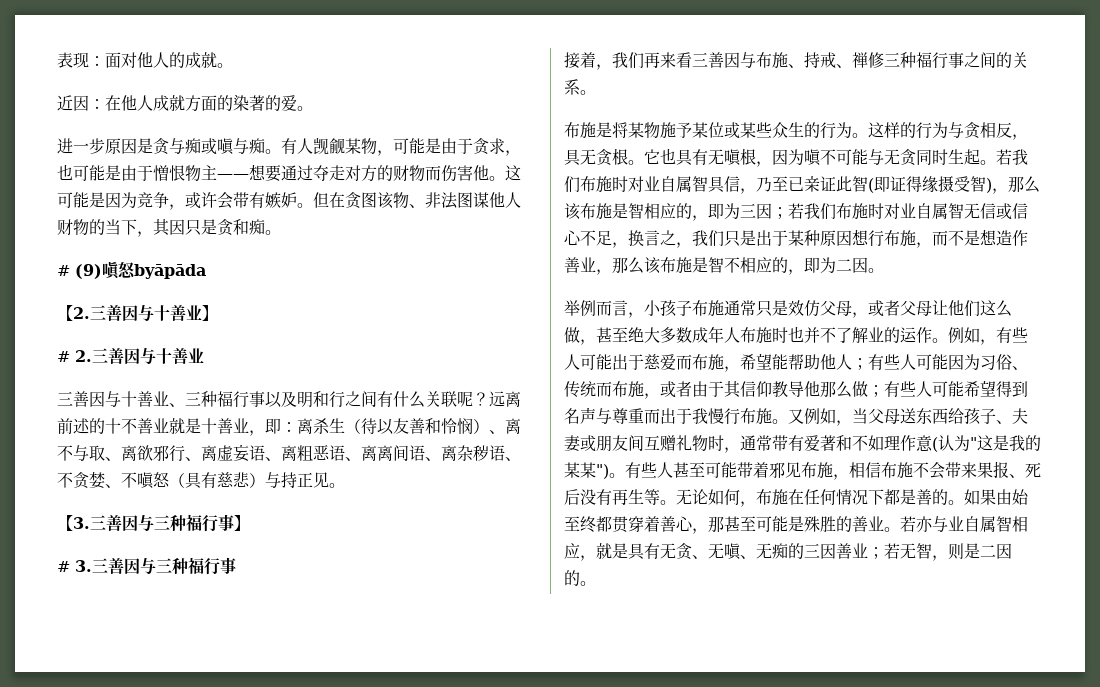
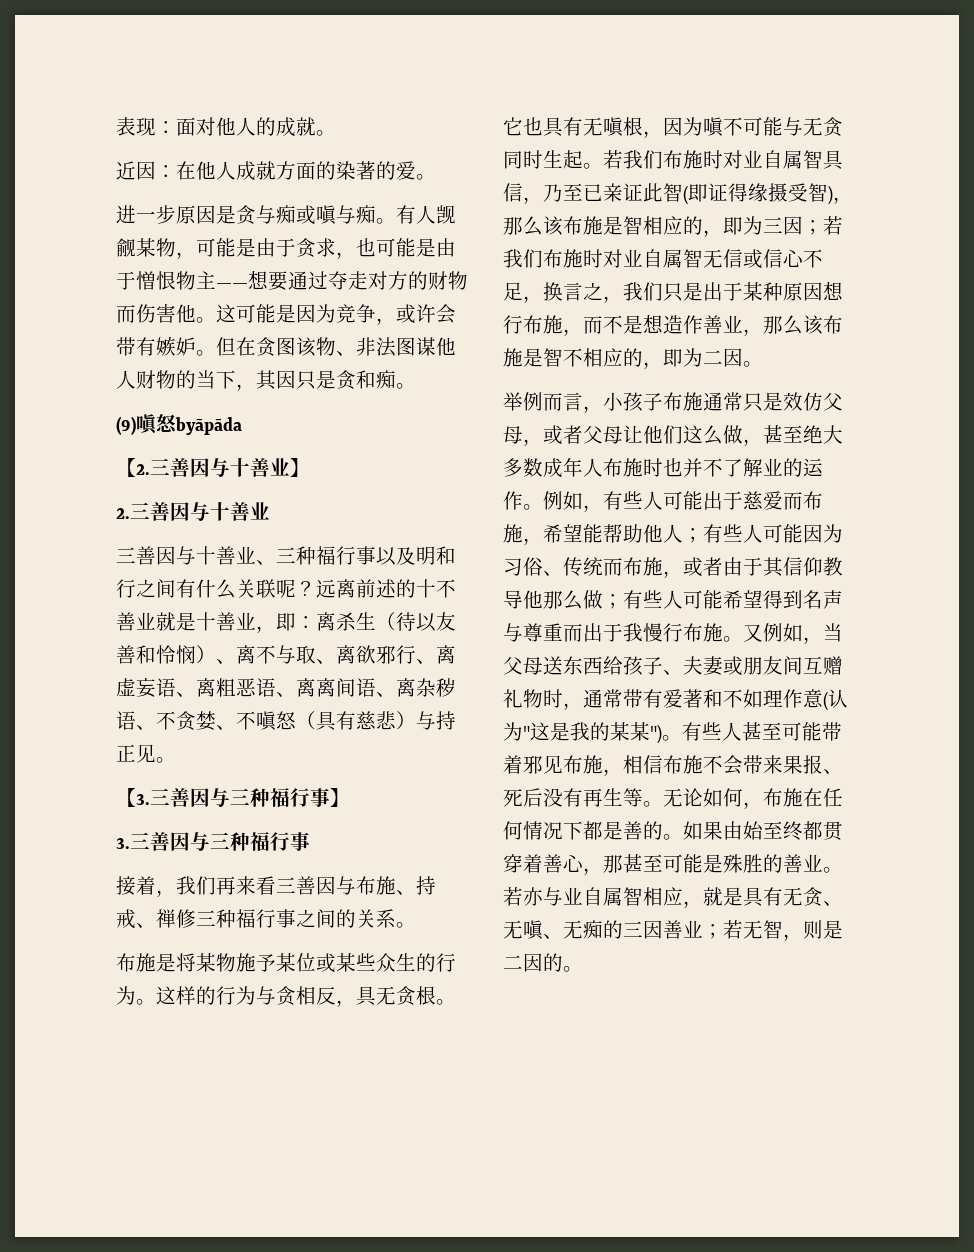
[57,265,70,276] # -> (416, 386) none
[57,351,70,362] # -> (310, 467) none
[57,561,70,572] # -> (350, 797) none

